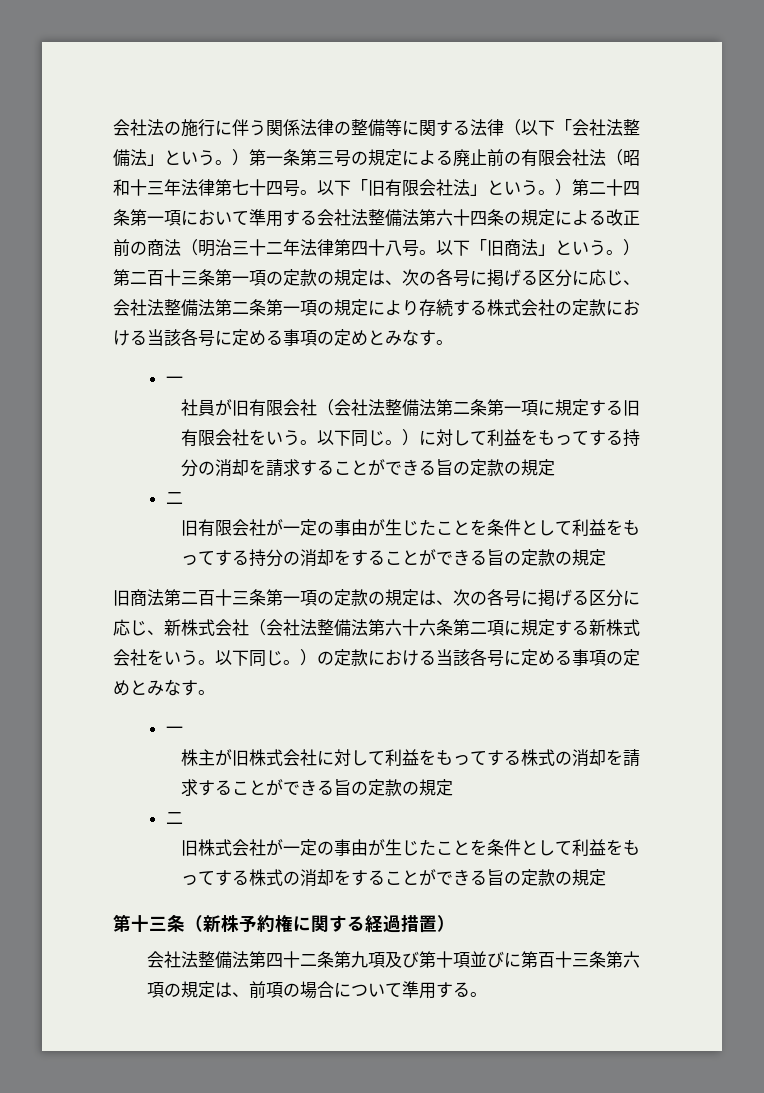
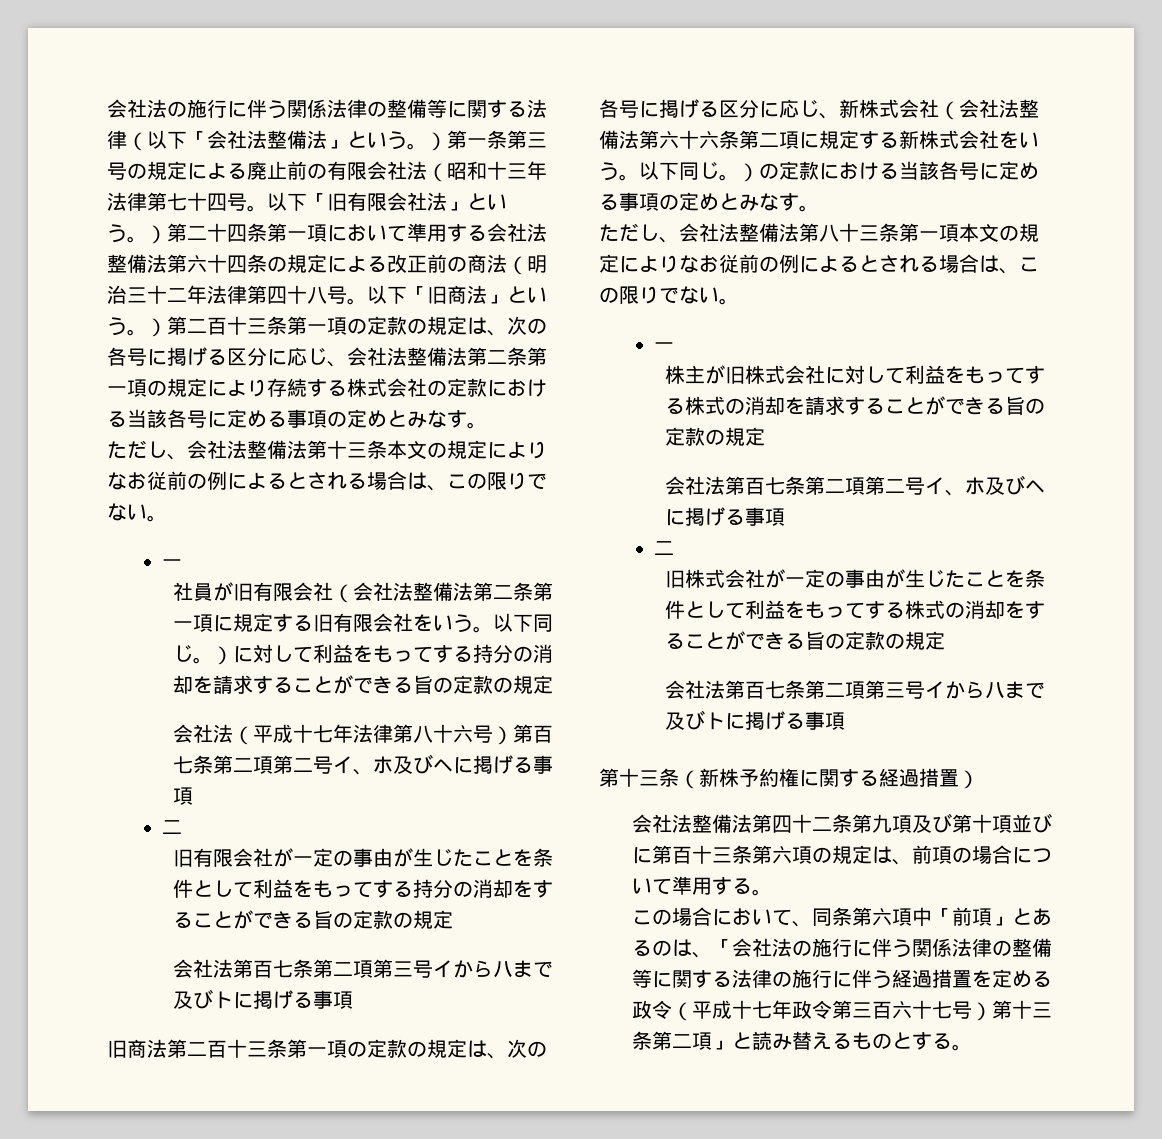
(453, 342) none -> [107,440,547,460] [107,471,547,491] [107,503,167,522] // ただし、会社法整備法第十三条本文の規定によりなお従前の例によるとされる場合は、この限りでない。
(555, 467) none -> [173,724,554,745] [173,754,554,775] [173,787,194,805] // 会社法（平成十七年法律第八十六号）第百七条第二項第二号イ、ホ及びヘに掲げる事項
(606, 557) none -> [173,959,554,978] [173,989,354,1009] // 会社法第百七条第二項第三号イからハまで及びトに掲げる事項
(215, 692) none -> [599,223,1039,243] [599,254,1039,274] [599,286,739,305] // ただし、会社法整備法第八十三条第一項本文の規定によりなお従前の例によるとされる場合は、この限りでない。
(453, 787) none -> [665,475,1046,496] [665,507,786,526] // 会社法第百七条第二項第二号イ、ホ及びヘに掲げる事項
(606, 877) none -> [665,680,1046,699] [665,710,846,730] // 会社法第百七条第二項第三号イからハまで及びトに掲げる事項
(487, 994) none -> [632,907,1053,927] [632,938,1053,958] [632,969,1053,989] [632,1000,1053,1021] [632,1031,973,1051] // この場合において、同条第六項中「前項」とあるのは、「会社法の施行に伴う関係法律の整備等に関する法律の施行に伴う経過措置を定める政令（平成十七年政令第三百六十七号）第十三条第二項」と読み替えるものとする。

